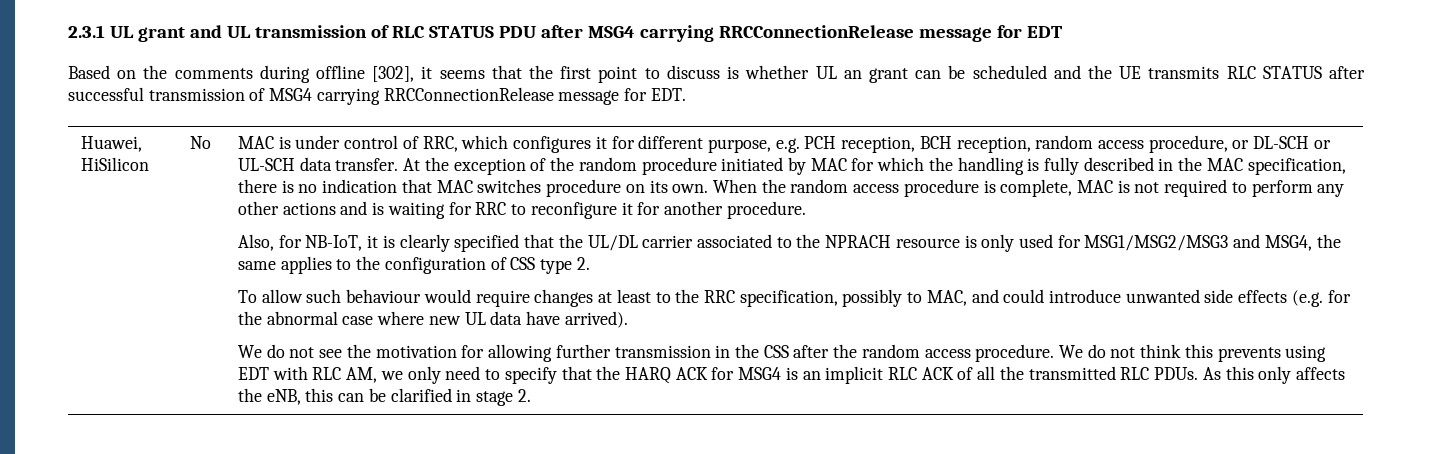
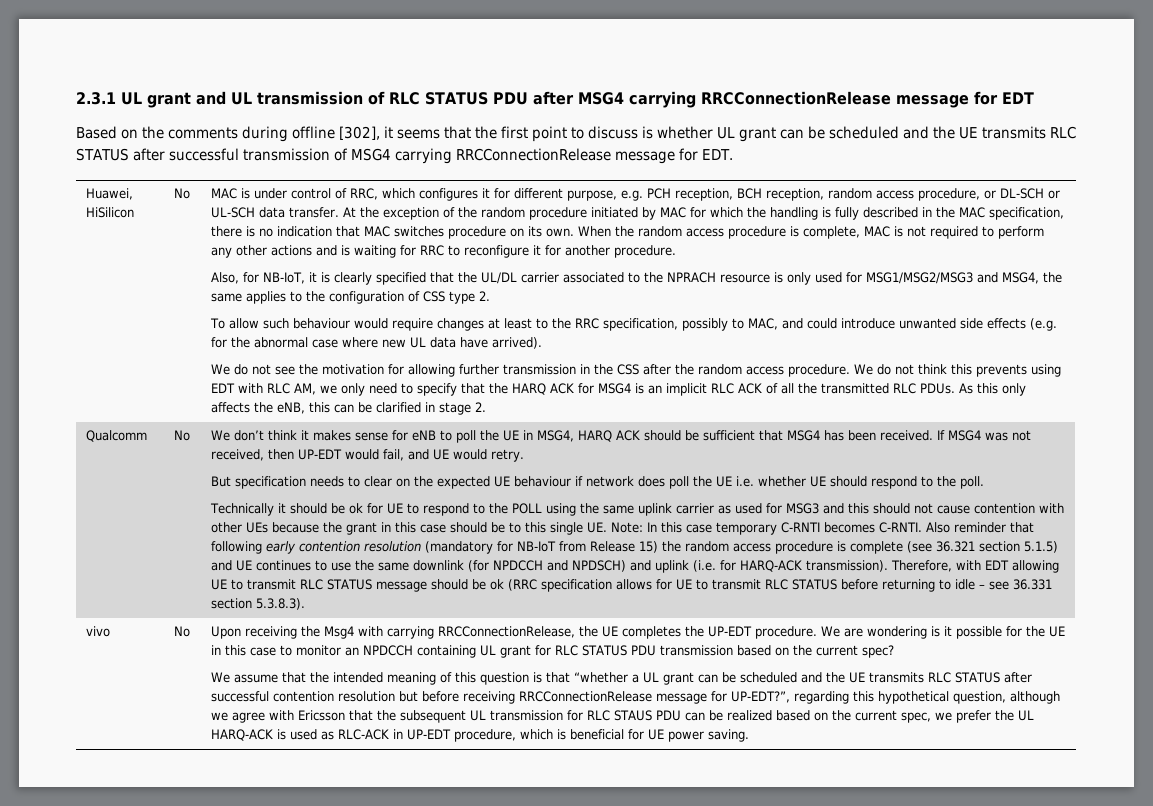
[843,70,862,79] an -> (735, 133) none
(531, 395) none -> [86,430,148,442] [174,430,191,441] [211,430,1032,443] [211,449,525,462] [211,476,985,489] [210,503,1065,516] [211,522,1035,535] [211,541,1059,554] [211,560,1060,573] [211,579,1053,592] [211,598,306,610] [86,626,111,637] [174,626,191,637] [211,626,1066,639] [211,645,895,658] [211,672,1033,685] [211,691,1061,704] [211,710,1035,723] [211,729,750,742] // Qualcomm | No | We don’t think it makes sense for eNB to poll the UE in MSG4, HARQ ACK should be sufficient that MSG4 has been received. If MSG4 was not received, then UP-EDT would fail, and UE would retry. // But specification needs to clear on the expected UE behaviour if network does poll the UE i.e. whether UE should respond to the poll. // Technically it should be ok for UE to respond to the POLL using the same uplink carrier as used for MSG3 and this should not cause contention with other UEs because the grant in this case should be to this single UE. Note: In this case temporary C-RNTI becomes C-RNTI. Also reminder that following early contention resolution (mandatory for NB-IoT from Release 15) the random access procedure is complete (see 36.321 section 5.1.5) and UE continues to use the same downlink (for NPDCCH and NPDSCH) and uplink (i.e. for HARQ-ACK transmission). Therefore, with EDT allowing UE to transmit RLC STATUS message should be ok (RRC specification allows for UE to transmit RLC STATUS before returning to idle – see 36.331 section 5.3.8.3). // vivo | No | Upon receiving the Msg4 with carrying RRCConnectionRelease, the UE completes the UP-EDT procedure. We are wondering is it possible for the UE in this case to monitor an NPDCCH containing UL grant for RLC STATUS PDU transmission based on the current spec? // We assume that the intended meaning of this question is that “whether a UL grant can be scheduled and the UE transmits RLC STATUS after successful contention resolution but before receiving RRCConnectionRelease message for UP-EDT?”, regarding this hypothetical question, although we agree with Ericsson that the subsequent UL transmission for RLC STAUS PDU can be realized based on the current spec, we prefer the UL HARQ-ACK is used as RLC-ACK in UP-EDT procedure, which is beneficial for UE power saving.

